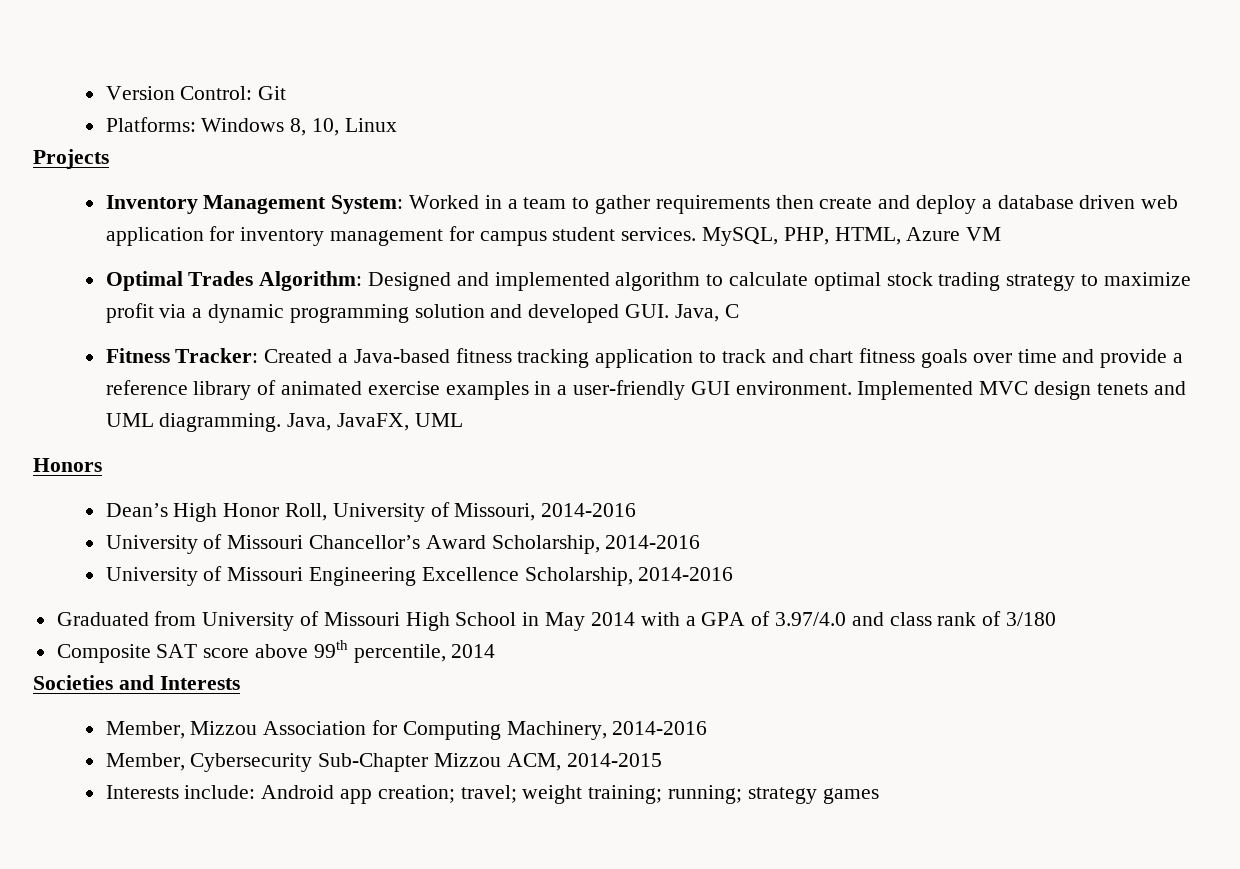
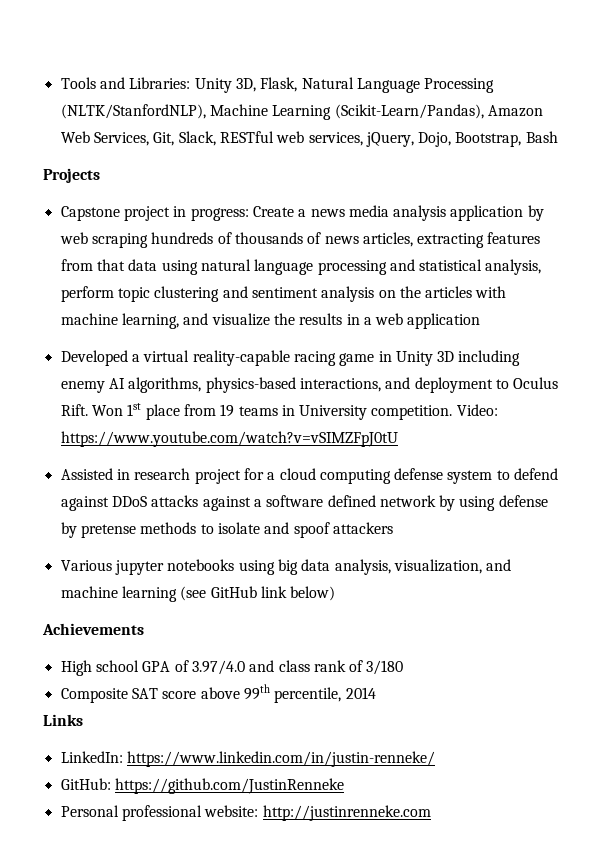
[105,86,287,100] [105,117,397,136] [33,149,109,169] [105,195,1179,214] [105,226,1002,246] [105,271,1191,291] [105,303,739,323] [105,348,1184,368] [105,380,1186,400] [105,413,463,432] [33,458,102,472] [105,502,637,522] [105,534,701,554] [105,566,734,586] [56,611,696,631] Version Control: Git // Platforms: Windows 8, 10, Linux // Projects // Inventory Management System: Worked in a team to gather requirements then create and deploy a database driven web application for inventory management for campus student services. MySQL, PHP, HTML, Azure VM // Optimal Trades Algorithm: Designed and implemented algorithm to calculate optimal stock trading strategy to maximize profit via a dynamic programming solution and developed GUI. Java, C // Fitness Tracker: Created a Java-based fitness tracking application to track and chart fitness goals over time and provide a reference library of animated exercise examples in a user-friendly GUI environment. Implemented MVC design tenets and UML diagramming. Java, JavaFX, UML // Honors // Dean’s High Honor Roll, University of Missouri, 2014-2016 // University of Missouri Chancellor’s Award Scholarship, 2014-2016 // University of Missouri Engineering Excellence Scholarship, 2014-2016 // Graduated from University of Missouri High School in May 2014 with a -> [60,77,495,93] [60,104,543,120] [60,131,558,147] [43,168,100,183] [60,205,544,221] [59,232,541,248] [60,259,542,275] [60,286,507,302] [60,313,481,329] [60,350,521,366] [60,377,559,393] [60,403,498,420] [60,431,398,447] [60,468,559,484] [60,495,548,511] [60,522,393,538] [60,559,512,575] [60,586,336,602] [42,623,144,635] [60,660,139,676] Tools and Libraries: Unity 3D, Flask, Natural Language Processing (NLTK/StanfordNLP), Machine Learning (Scikit-Learn/Pandas), Amazon Web Services, Git, Slack, RESTful web services, jQuery, Dojo, Bootstrap, Bash // Projects // Capstone project in progress: Create a news media analysis application by web scraping hundreds of thousands of news articles, extracting features from that data using natural language processing and statistical analysis, perform topic clustering and sentiment analysis on the articles with machine learning, and visualize the results in a web application // Developed a virtual reality-capable racing game in Unity 3D including enemy AI algorithms, physics-based interactions, and deployment to Oculus Rift. Won 1st place from 19 teams in University competition. Video: https://www.youtube.com/watch?v=vSIMZFpJ0tU // Assisted in research project for a cloud computing defense system to defend against DDoS attacks against a software defined network by using defense by pretense methods to isolate and spoof attackers // Various jupyter notebooks using big data analysis, visualization, and machine learning (see GitHub link below) // Achievements // High school
[33,675,240,690] [105,720,708,740] [105,753,662,772] [105,785,879,804] Societies and Interests // Member, Mizzou Association for Computing Machinery, 2014-2016 // Member, Cybersecurity Sub-Chapter Mizzou ACM, 2014-2015 // Interests include: Android app creation; travel; weight training; running; strategy games -> [43,714,83,726] [60,751,435,767] [60,778,344,794] [60,805,431,821] Links // LinkedIn: https://www.linkedin.com/in/justin-renneke/ // GitHub: https://github.com/JustinRenneke // Personal professional website: http://justinrenneke.com

